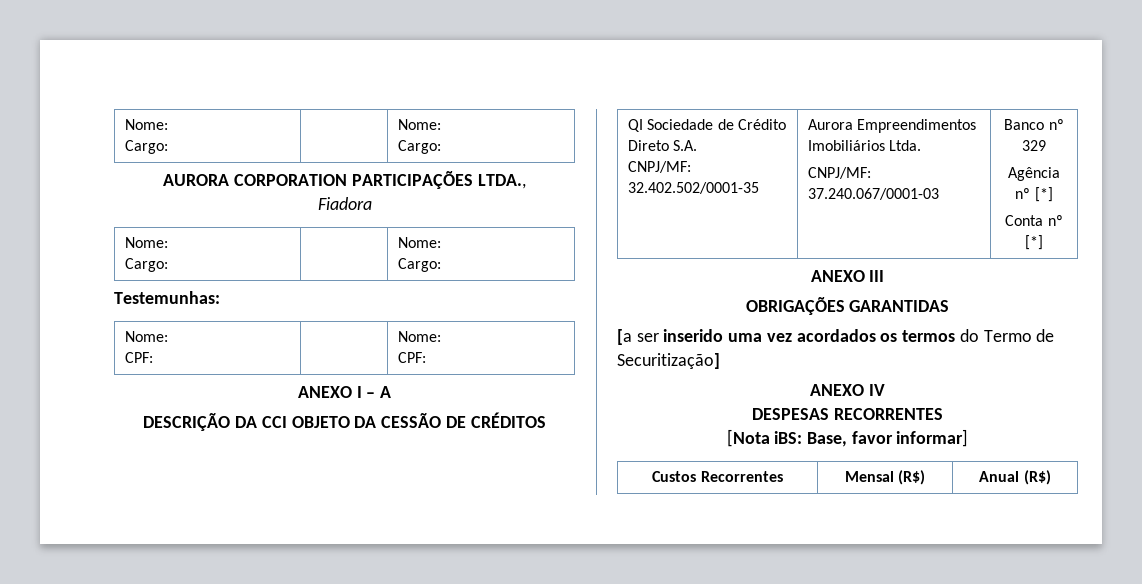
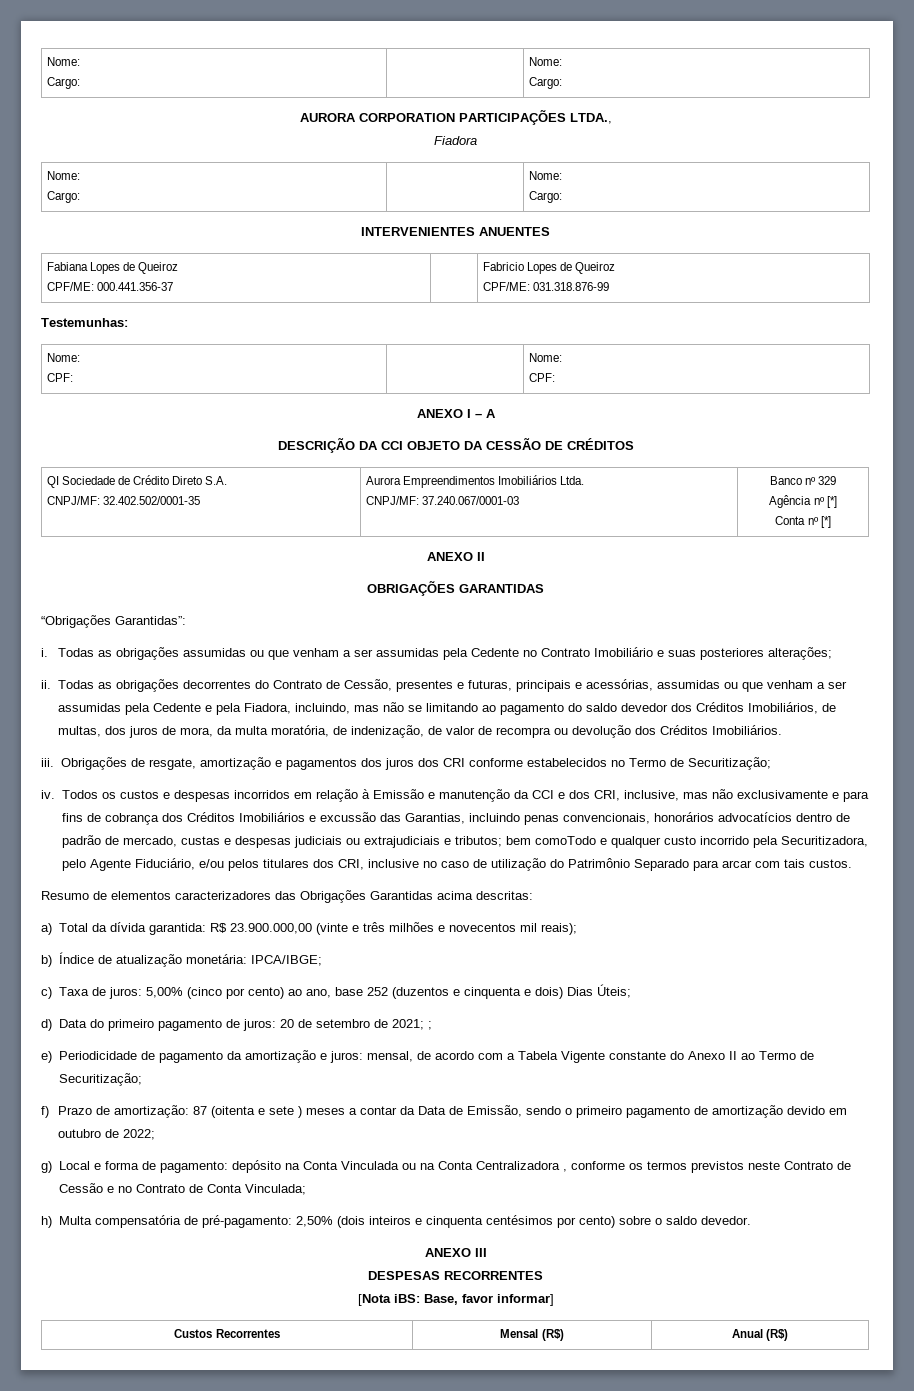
(442, 265) none -> [361,227,550,236] [46,262,178,274] [46,282,173,291] [482,262,615,274] [482,282,609,291] // INTERVENIENTES ANUENTES // Fabiana Lopes de Queiroz // CPF/ME: 000.441.356-37 | | Fabricio Lopes de Queiroz // CPF/ME: 031.318.876-99
[869,270,885,282] III -> [476,552,485,561] II
[617,329,1055,345] [617,353,720,369] [810,384,885,396] [a ser inserido uma vez acordados os termos do Termo de Securitização] // ANEXO IV -> [41,615,186,628] [41,647,832,660] [41,679,847,692] [57,702,836,715] [57,725,782,738] [41,757,771,770] [41,789,869,802] [61,812,850,825] [61,835,868,848] [61,858,852,871] [41,890,533,903] [41,922,577,935] [41,952,322,967] [41,984,631,999] [41,1019,432,1031] [41,1050,814,1063] [58,1073,142,1086] [41,1105,847,1118] [57,1129,155,1140] [41,1160,851,1173] [58,1183,306,1195] [41,1215,751,1228] [424,1248,487,1257] “Obrigações Garantidas”: // i. Todas as obrigações assumidas ou que venham a ser assumidas pela Cedente no Contrato Imobiliário e suas posteriores alterações; // ii. Todas as obrigações decorrentes do Contrato de Cessão, presentes e futuras, principais e acessórias, assumidas ou que venham a ser assumidas pela Cedente e pela Fiadora, incluindo, mas não se limitando ao pagamento do saldo devedor dos Créditos Imobiliários, de multas, dos juros de mora, da multa moratória, de indenização, de valor de recompra ou devolução dos Créditos Imobiliários. // iii. Obrigações de resgate, amortização e pagamentos dos juros dos CRI conforme estabelecidos no Termo de Securitização; // iv. Todos os custos e despesas incorridos em relação à Emissão e manutenção da CCI e dos CRI, inclusive, mas não exclusivamente e para fins de cobrança dos Créditos Imobiliários e excussão das Garantias, incluindo penas convencionais, honorários advocatícios dentro de padrão de mercado, custas e despesas judiciais ou extrajudiciais e tributos; bem comoTodo e qualquer custo incorrido pela Securitizadora, pelo Agente Fiduciário, e/ou pelos titulares dos CRI, inclusive no caso de utilização do Patrimônio Separado para arcar com tais custos. // Resumo de elementos caracterizadores das Obrigações Garantidas acima descritas: // a) Total da dívida garantida: R$ 23.900.000,00 (vinte e três milhões e novecentos mil reais); // b) Índice de atualização monetária: IPCA/IBGE; // c) Taxa de juros: 5,00% (cinco por cento) ao ano, base 252 (duzentos e cinquenta e dois) Dias Úteis; // d) Data do primeiro pagamento de juros: 20 de setembro de 2021; ; // e) Periodicidade de pagamento da amortização e juros: mensal, de acordo com a Tabela Vigente constante do Anexo II ao Termo de Securitização; // f) Prazo de amortização: 87 (oitenta e sete ) meses a contar da Data de Emissão, sendo o primeiro pagamento de amortização devido em outubro de 2022; // g) Local e forma de pagamento: depósito na Conta Vinculada ou na Conta Centralizadora , conforme os termos previstos neste Contrato de Cessão e no Contrato de Conta Vinculada; // h) Multa compensatória de pré-pagamento: 2,50% (dois inteiros e cinquenta centésimos por cento) sobre o saldo devedor. // ANEXO III

